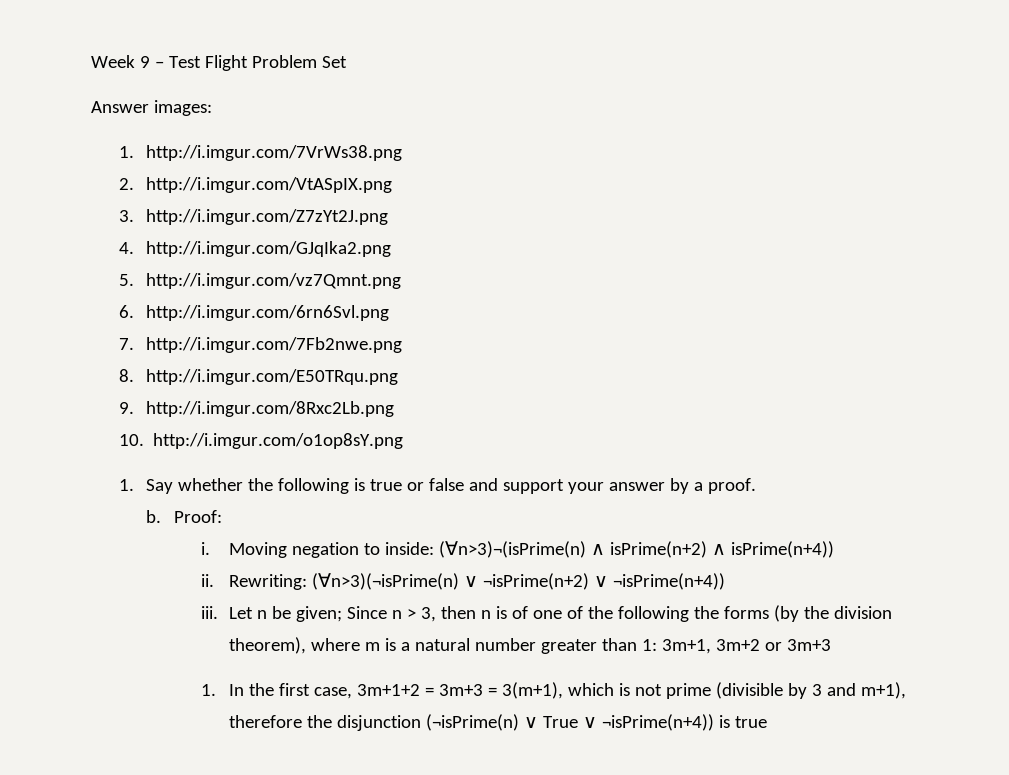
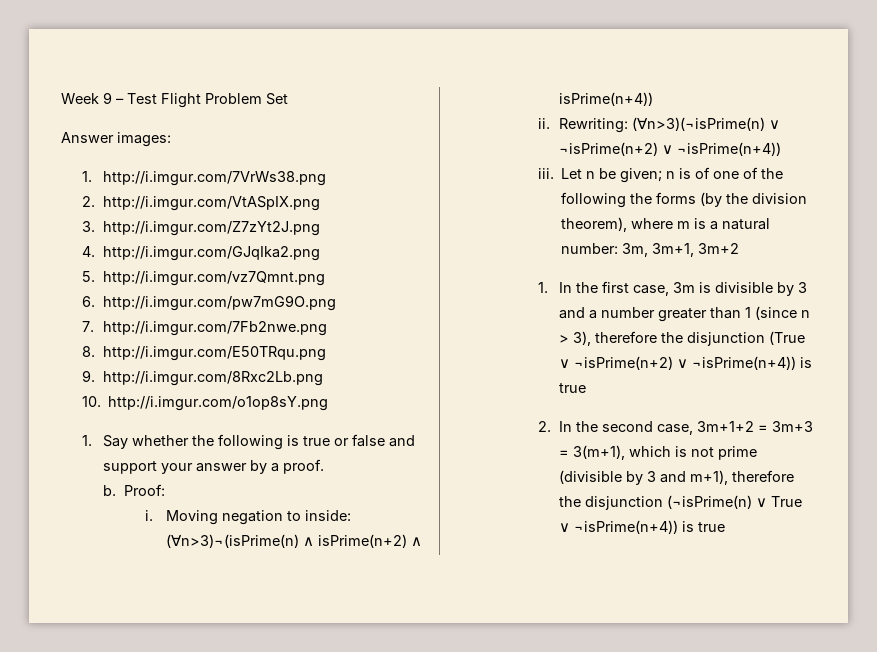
[146,305,390,321] http://i.imgur.com/6rn6Svl.png -> [102,295,336,311] http://i.imgur.com/pw7mG9O.png
[346,606,476,622] Since n > 3, then -> (663, 175) none
[474,638,657,654] number greater than 1: -> [561,243,649,257] number: 3m,
[764,639,831,651] or 3m+3 -> (740, 248) none
(352, 693) none -> [672,282,807,296] [558,306,810,322] [558,331,805,346] [558,356,812,370] [558,383,586,393] [537,421,693,435] 3m is divisible by 3 and a number greater than 1 (since n > 3), therefore the disjunction (True ∨ ¬isPrime(n+2) ∨ ¬isPrime(n+4)) is true // 2. In the second case,

